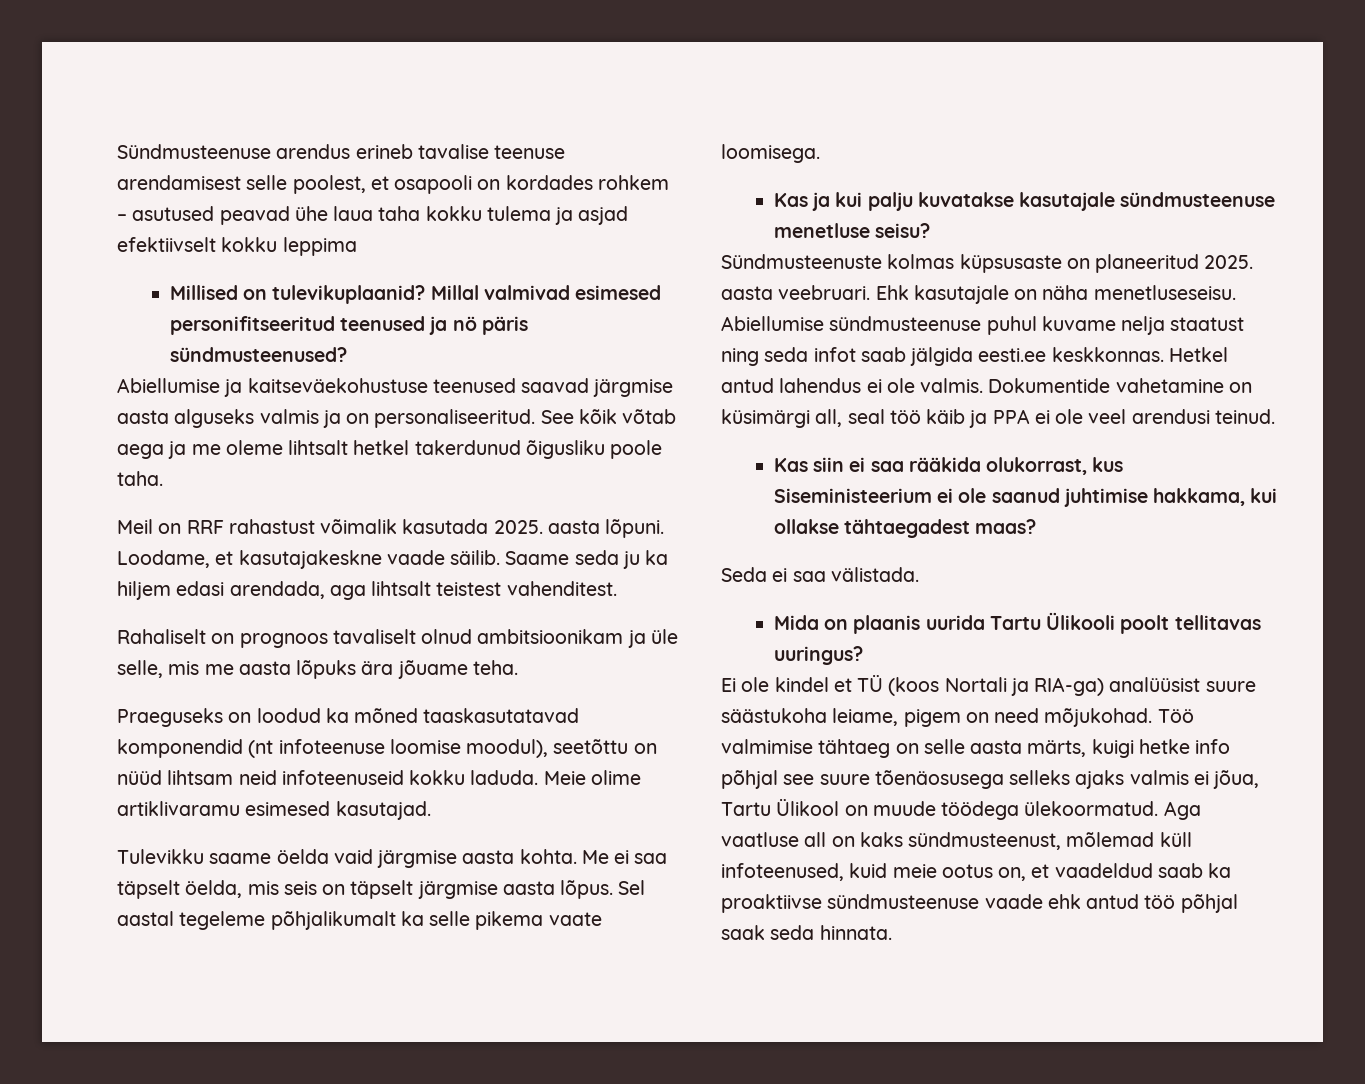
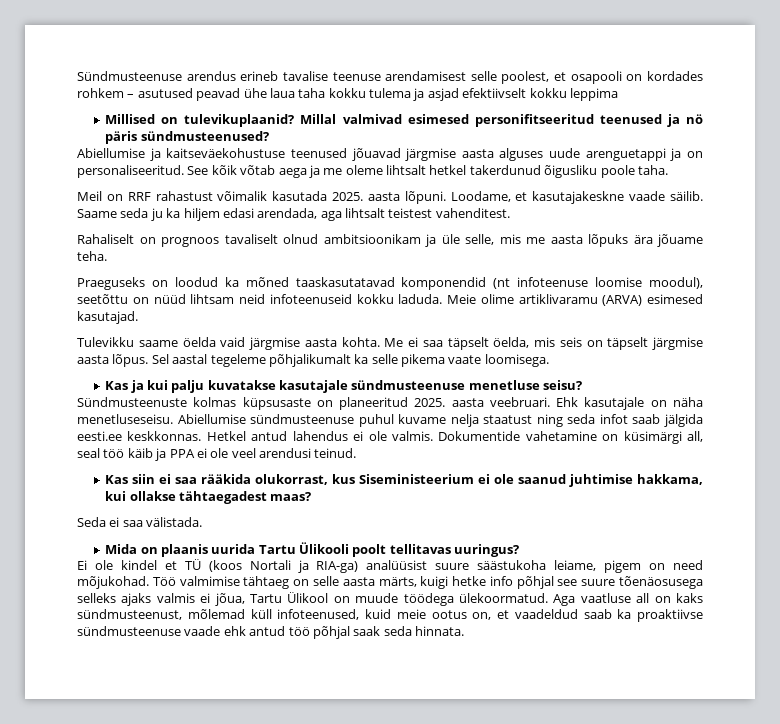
[521,378,674,397] [117,409,319,428] saavad järgmise aasta alguseks valmis -> [351,148,666,161] jõuavad järgmise aasta alguses uude arenguetappi
(240, 808) none -> [602,295,643,306] (ARVA)

